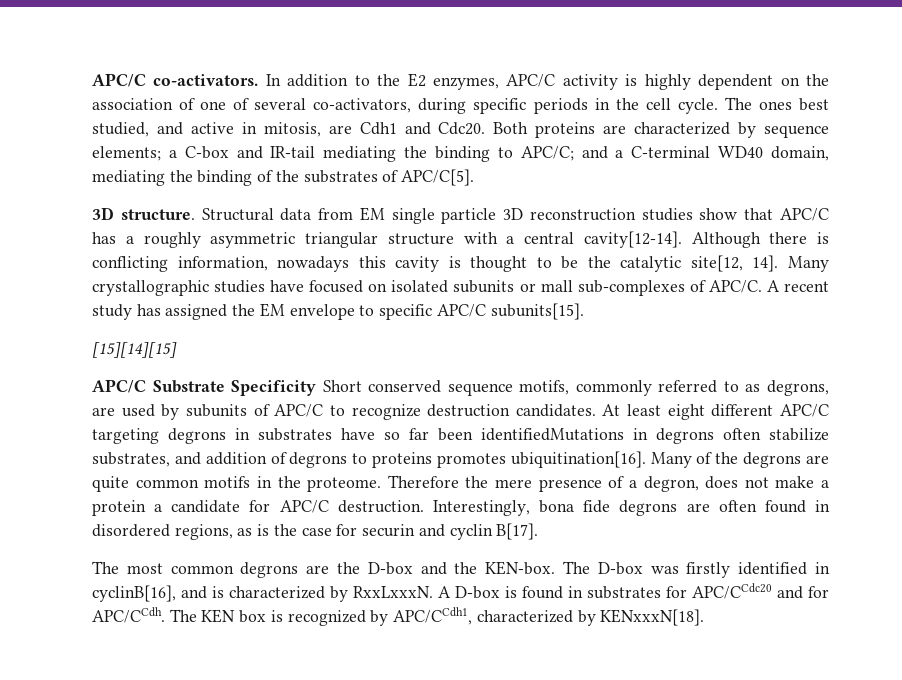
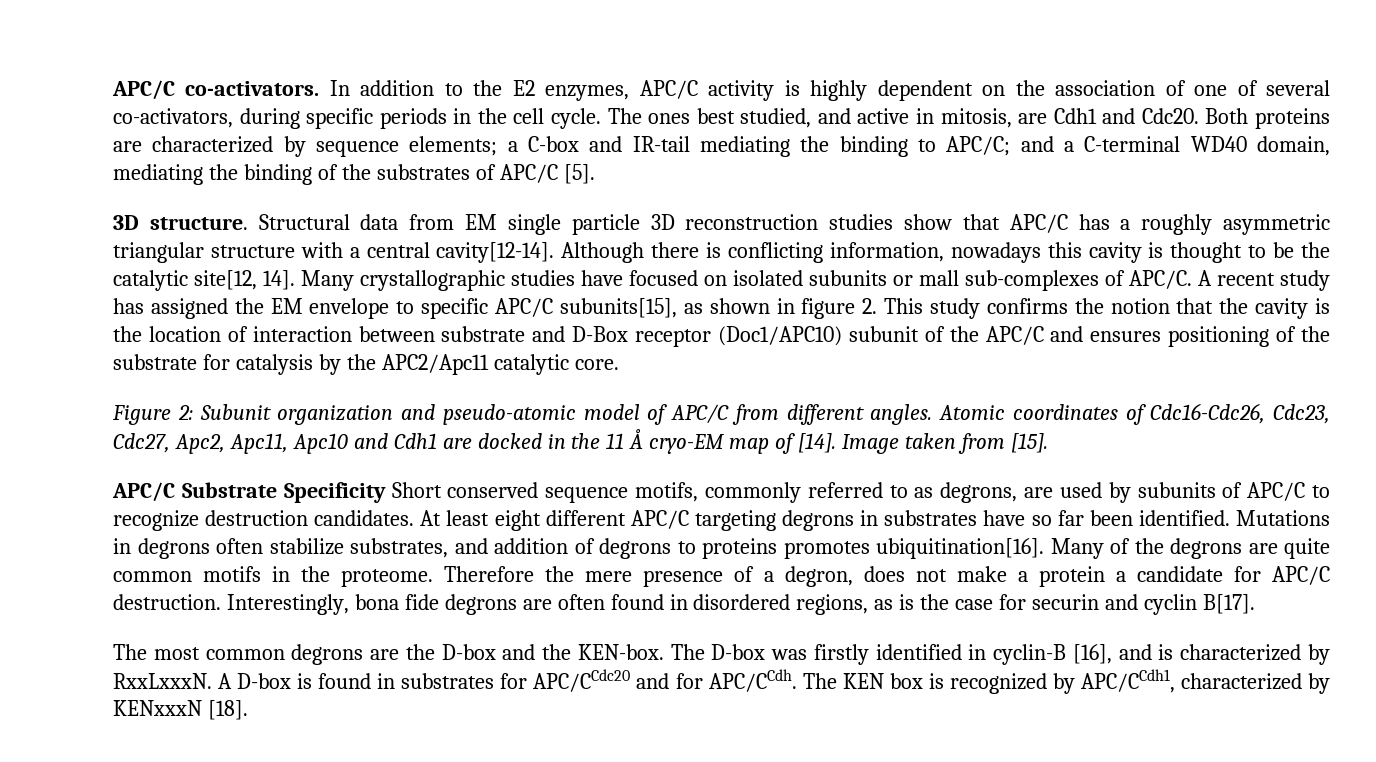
[401,169,475,186] APC/C[5]. -> [499,164,595,184] APC/C [5].
[490,303,584,320] [92,342,177,358] subunits[15]. // [15][14][15] -> [559,298,1330,319] [113,326,1331,347] [113,354,619,375] [112,403,1330,425] [113,429,1048,454] subunits[15], as shown in figure 2. This study confirms the notion that the cavity is the location of interaction between substrate and D-Box receptor (Doc1/APC10) subunit of the APC/C and ensures positioning of the substrate for catalysis by the APC2/Apc11 catalytic core. // Figure 2: Subunit organization and pseudo-atomic model of APC/C from different angles. Atomic coordinates of Cdc16-Cdc26, Cdc23, Cdc27, Apc2, Apc11, Apc10 and Cdh1 are docked in the 11 Å cryo-EM map of [14]. Image taken from [15].
[481,428,624,441] identifiedMutations -> [1138,510,1330,526] identified. Mutations
[92,585,176,602] cyclinB[16], -> [993,644,1112,665] cyclin-B [16],
[600,609,705,626] KENxxxN[18]. -> [113,700,248,720] KENxxxN [18].

